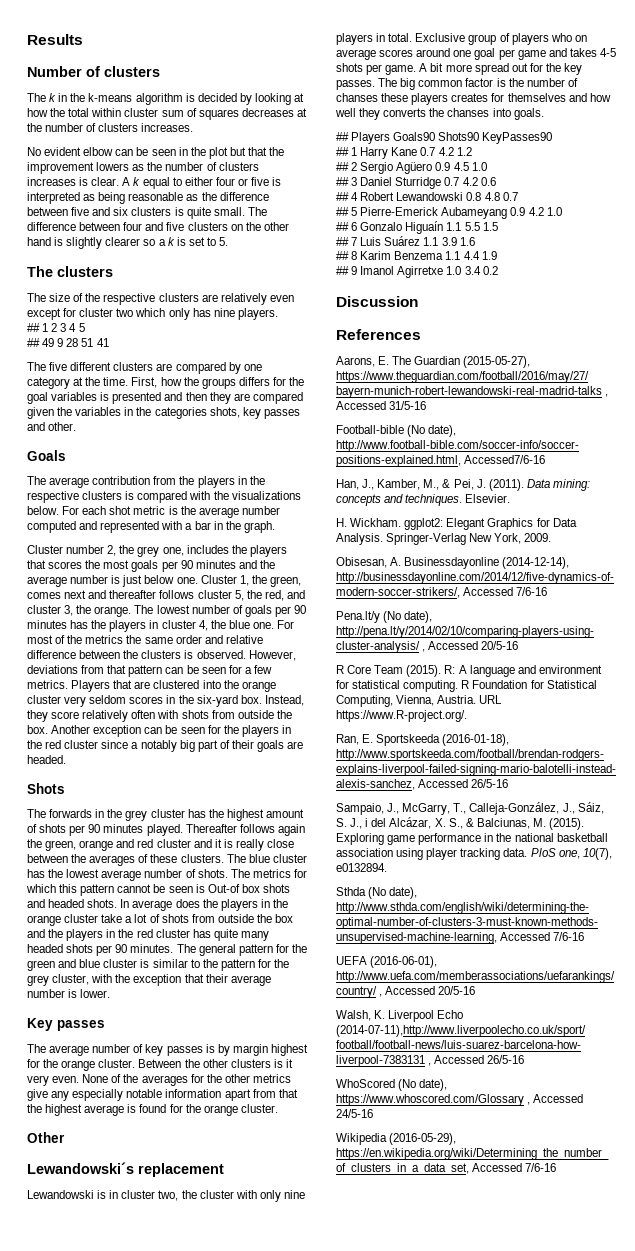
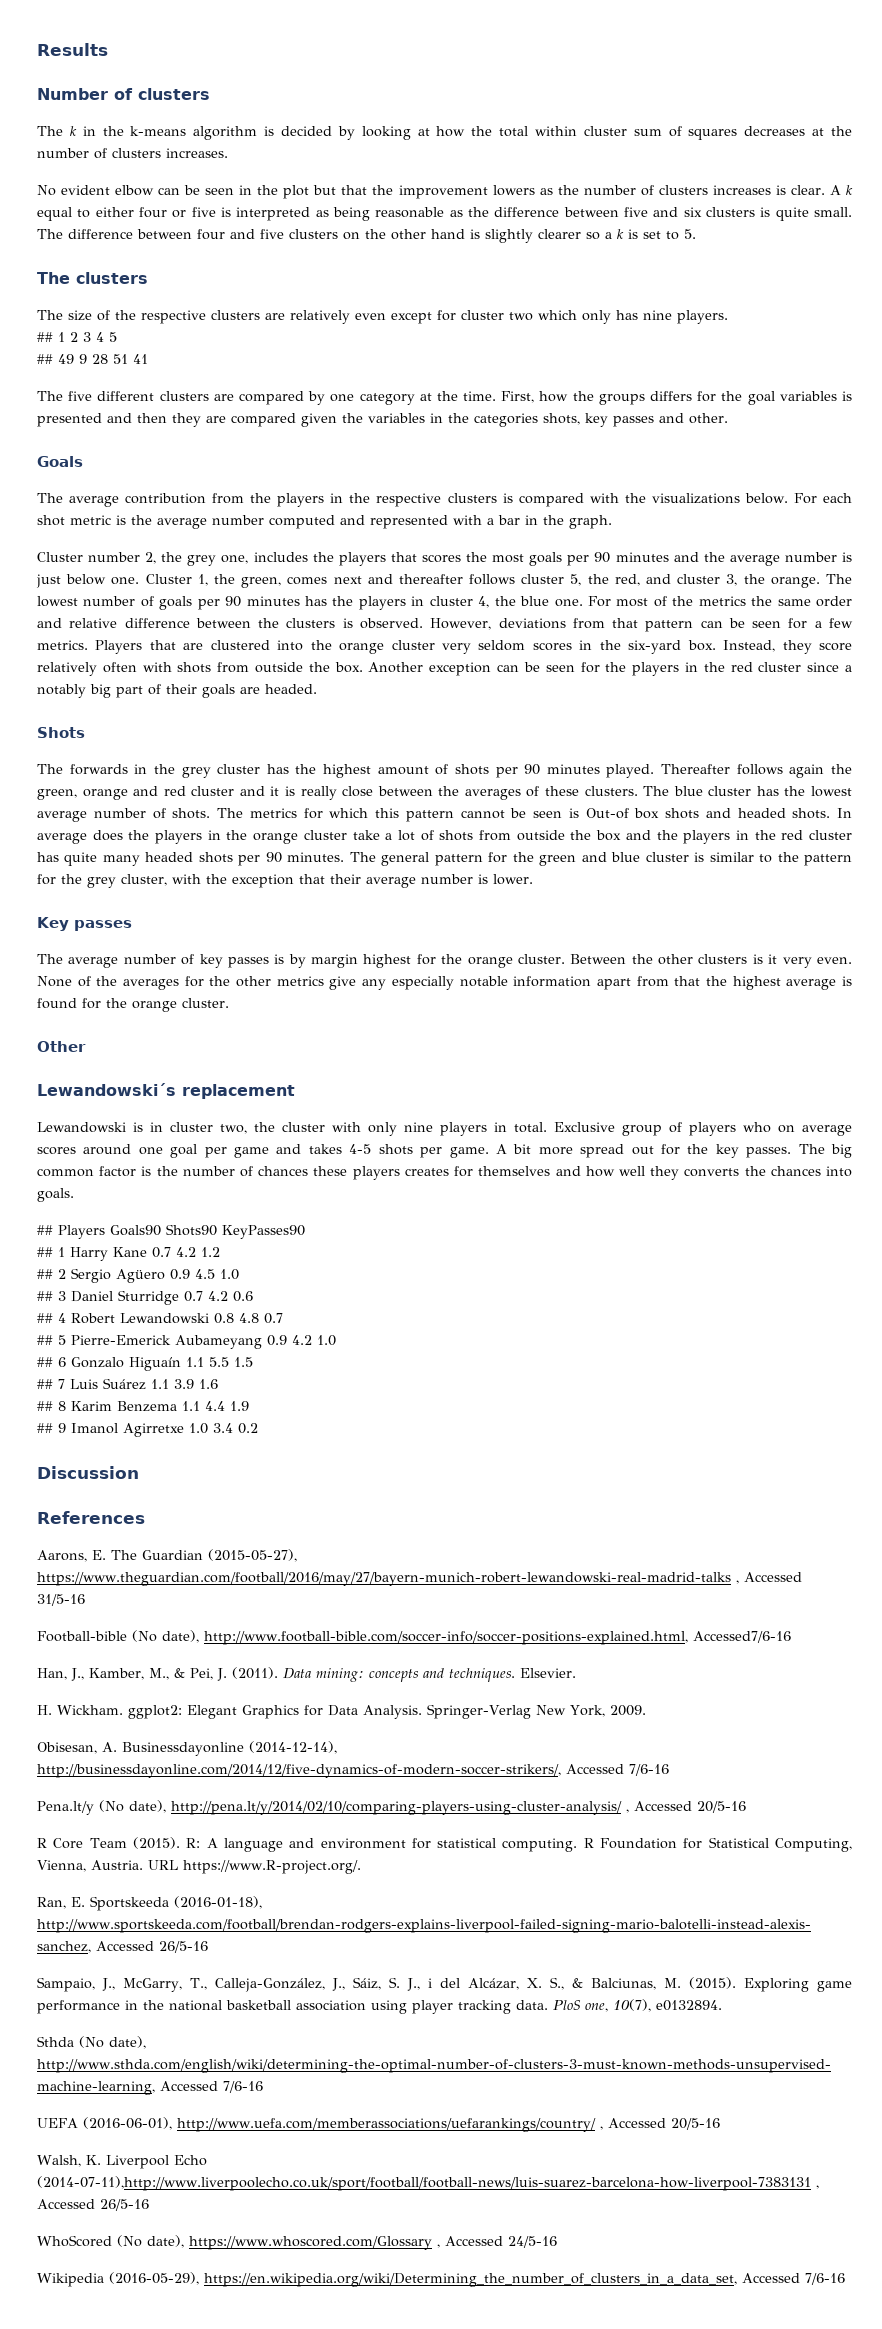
[336,93,378,102] chanses -> [258,1166,309,1176] chances
[447,108,490,117] chanses -> [770,1166,821,1176] chances

